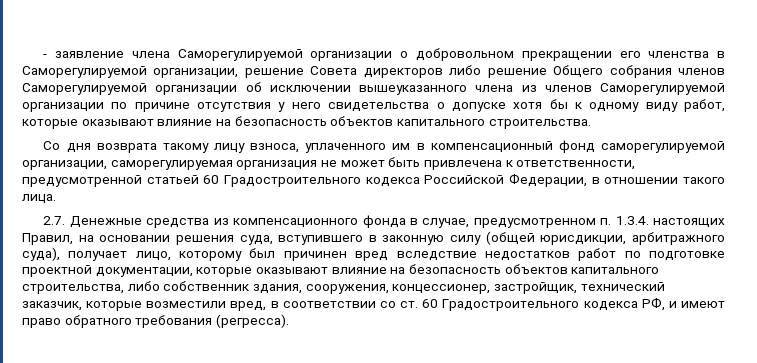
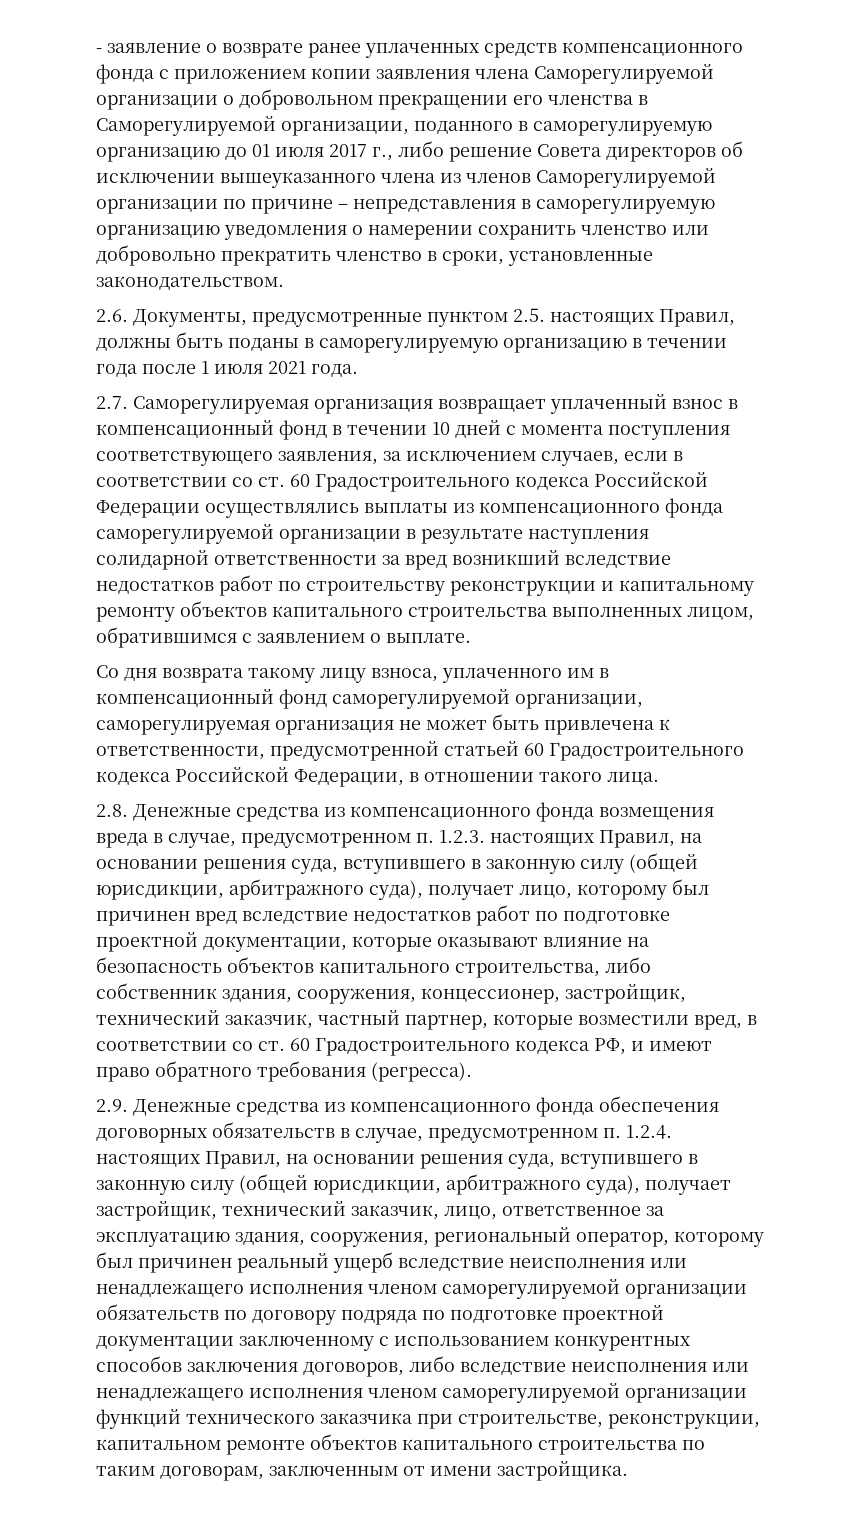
(125, 54) none -> [206,42,743,58] [96,64,470,84] о возврате ранее уплаченных средств компенсационного фонда с приложением копии заявления
[244,65,726,78] [22,83,238,95] решение Совета директоров либо решение Общего собрания членов Саморегулируемой организации -> [414,121,712,136] [96,141,716,162] поданного в саморегулируемую организацию до 01 июля 2017 г., либо решение Совета директоров
[197,99,725,112] [22,116,591,129] отсутствия у него свидетельства о допуске хотя бы к одному виду работ, которые оказывают влияние на безопасность объектов капитального строительства. -> [338,199,715,214] [96,225,709,240] [96,245,653,266] [96,276,284,290] [96,308,735,327] [96,332,727,353] [96,361,358,377] [96,394,738,414] [96,420,730,440] [96,450,683,466] [96,472,708,492] [96,498,723,518] [96,524,649,544] [96,550,671,570] [96,575,754,596] [96,601,754,622] [96,627,471,648] – непредставления в саморегулируемую организацию уведомления о намерении сохранить членство или добровольно прекратить членство в сроки, установленные законодательством. // 2.6. Документы, предусмотренные пунктом 2.5. настоящих Правил, должны быть поданы в саморегулируемую организацию в течении года после 1 июля 2021 года. // 2.7. Саморегулируемая организация возвращает уплаченный взнос в компенсационный фонд в течении 10 дней с момента поступления соответствующего заявления, за исключением случаев, если в соответствии со ст. 60 Градостроительного кодекса Российской Федерации осуществлялись выплаты из компенсационного фонда саморегулируемой организации в результате наступления солидарной ответственности за вред возникший вследствие недостатков работ по строительству реконструкции и капитальному ремонту объектов капитального строительства выполненных лицом, обратившимся с заявлением о выплате.
[43,215,649,228] 2.7. Денежные средства из компенсационного фонда в случае, предусмотренном п. 1.3.4. -> [96,802,714,822] [96,830,485,848] 2.8. Денежные средства из компенсационного фонда возмещения вреда в случае, предусмотренном п. 1.2.3.
(82, 306) none -> [318,1010,488,1030] частный партнер,
(289, 321) none -> [96,1096,719,1117] [96,1122,672,1143] [96,1151,698,1169] [96,1174,731,1195] [96,1201,664,1221] [96,1227,764,1247] [96,1252,687,1273] [96,1279,747,1299] [96,1304,664,1325] [96,1335,690,1351] [96,1356,749,1377] [96,1383,747,1403] [96,1409,760,1429] [96,1434,705,1455] [96,1461,628,1481] // 2.9. Денежные средства из компенсационного фонда обеспечения договорных обязательств в случае, предусмотренном п. 1.2.4. настоящих Правил, на основании решения суда, вступившего в законную силу (общей юрисдикции, арбитражного суда), получает застройщик, технический заказчик, лицо, ответственное за эксплуатацию здания, сооружения, региональный оператор, которому был причинен реальный ущерб вследствие неисполнения или ненадлежащего исполнения членом саморегулируемой организации обязательств по договору подряда по подготовке проектной документации заключенному с использованием конкурентных способов заключения договоров, либо вследствие неисполнения или ненадлежащего исполнения членом саморегулируемой организации функций технического заказчика при строительстве, реконструкции, капитальном ремонте объектов капитального строительства по таким договорам, заключенным от имени застройщика.

